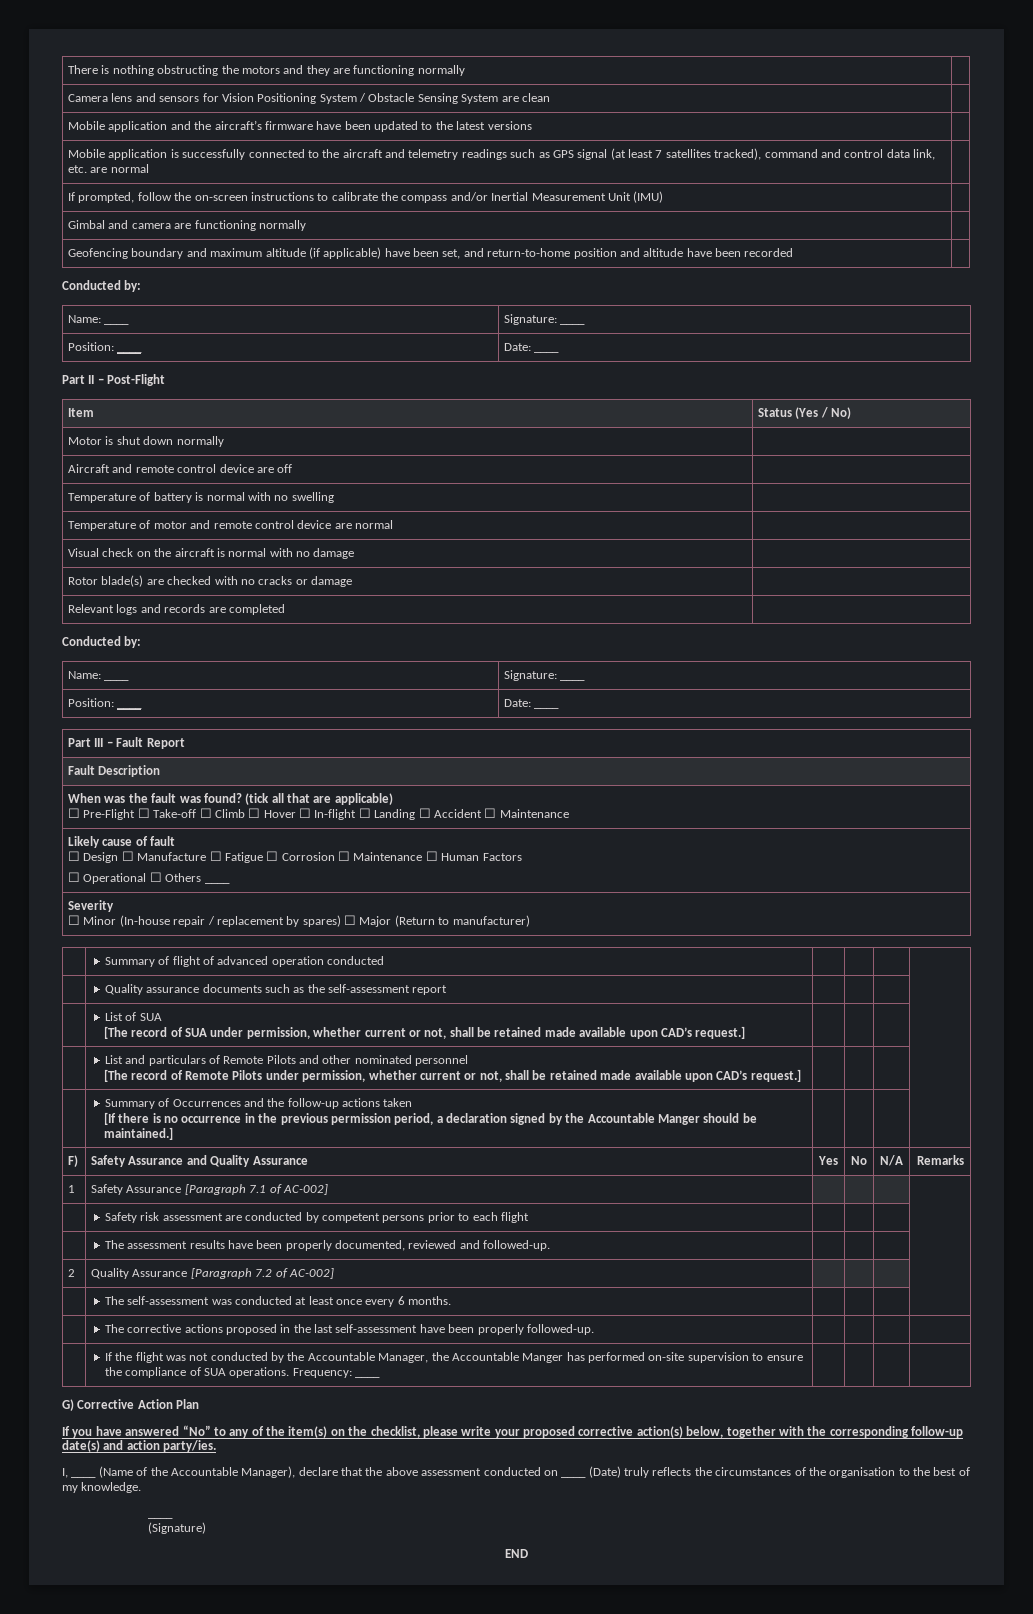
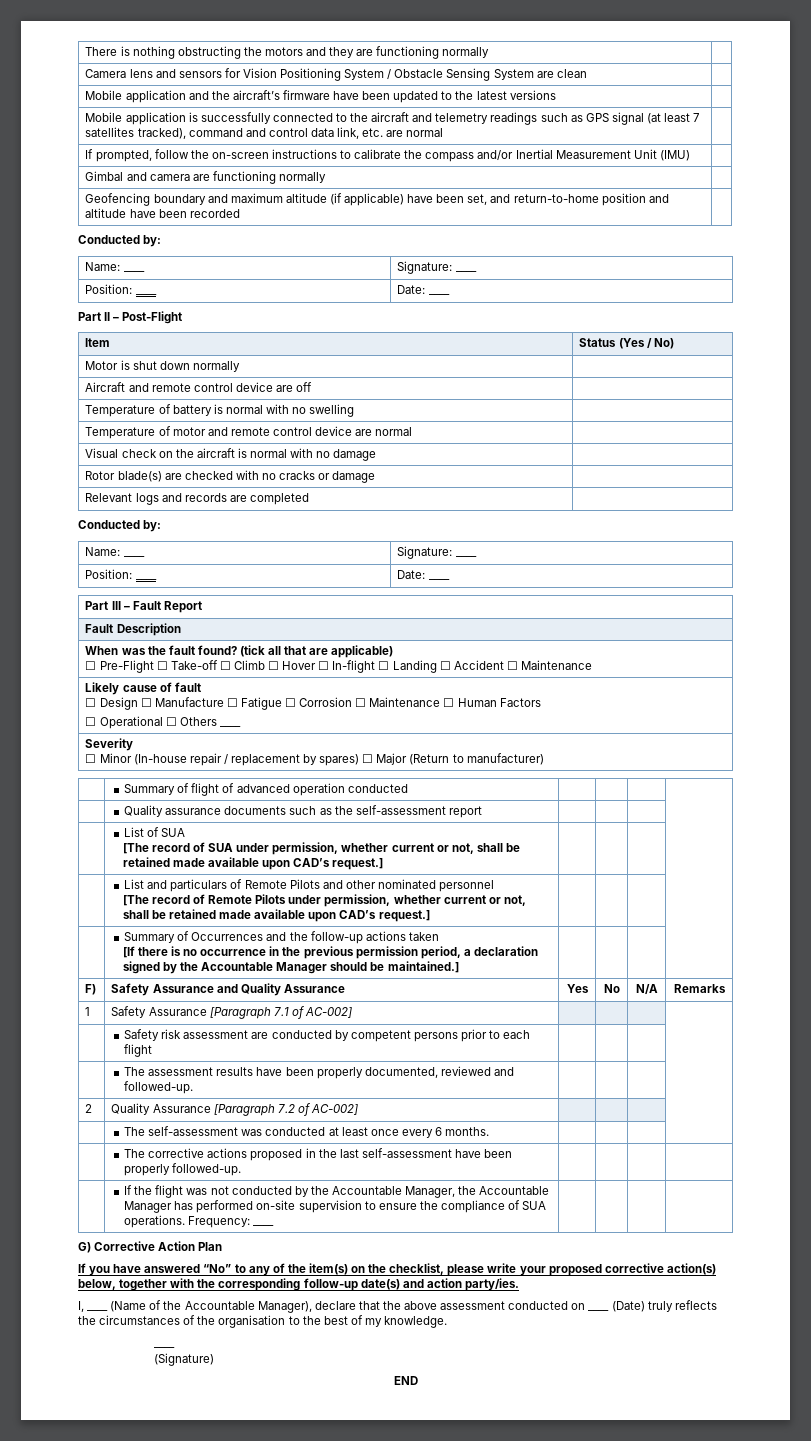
[179,796,201,803] was -> (195, 650) none
[657,1114,700,1125] Manger -> [276,962,328,974] Manager
[522,1353,564,1363] Manger -> [124,1201,173,1213] Manager

